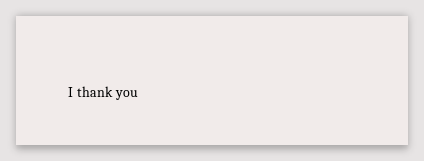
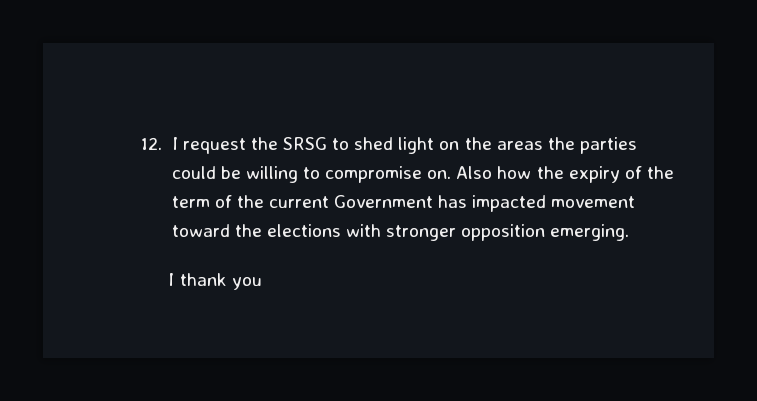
(68, 92) none -> [140,137,637,154] [171,166,674,183] [171,195,636,212] [171,224,630,241] 12. I request the SRSG to shed light on the areas the parties could be willing to compromise on. Also how the expiry of the term of the current Government has impacted movement toward the elections with stronger opposition emerging. //

